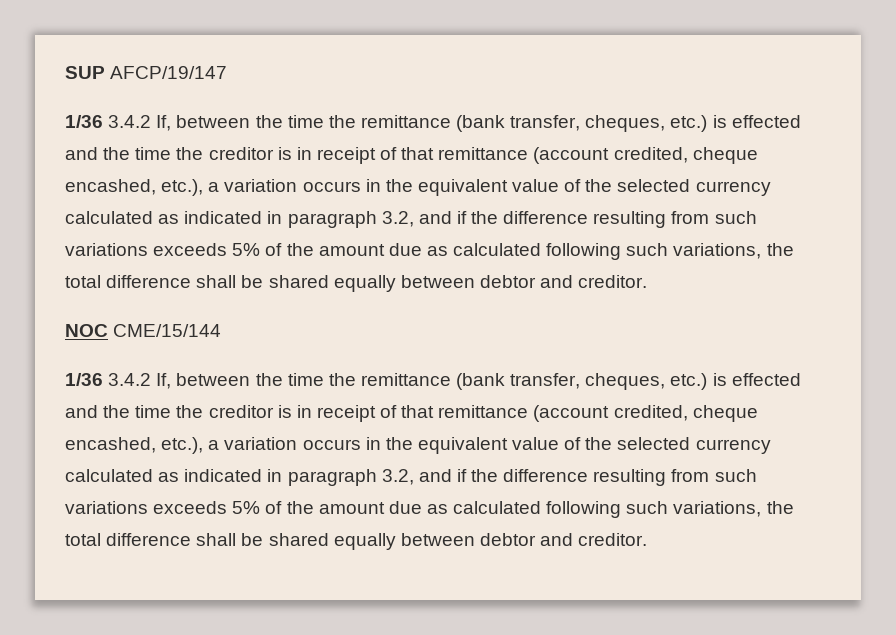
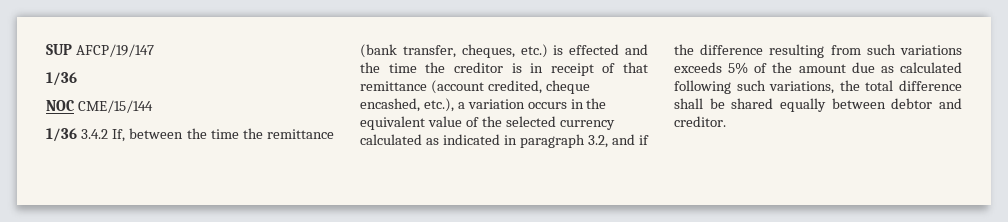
[108,115,801,132] [65,147,758,164] [65,179,771,196] [65,211,757,228] [65,243,794,260] [65,275,648,292] 3.4.2 If, between the time the remittance (bank transfer, cheques, etc.) is effected and the time the creditor is in receipt of that remittance (account credited, cheque encashed, etc.), a variation occurs in the equivalent value of the selected currency calculated as indicated in paragraph 3.2, and if the difference resulting from such variations exceeds 5% of the amount due as calculated following such variations, the total difference shall be shared equally between debtor and creditor. -> (77, 79) none

